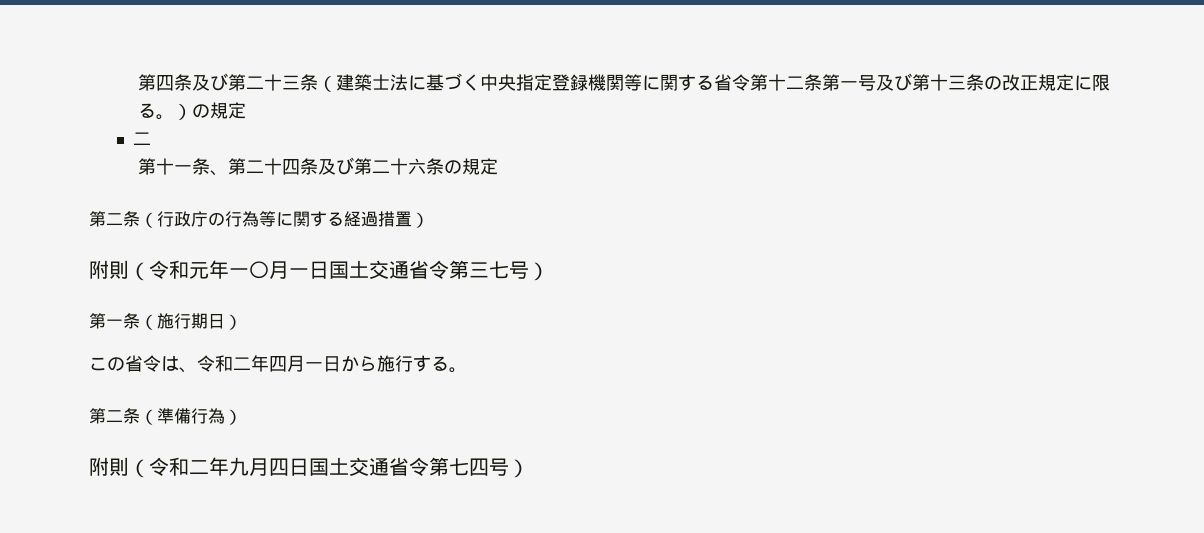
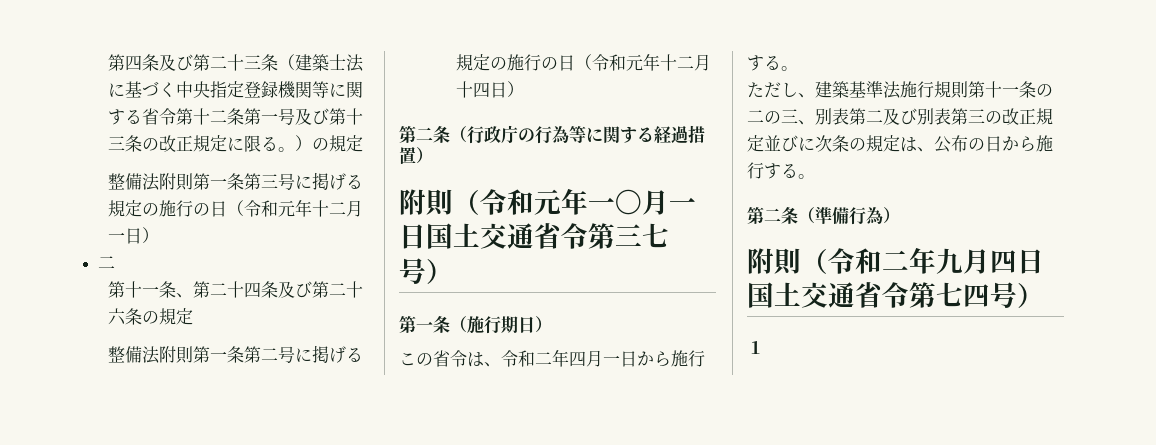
(246, 110) none -> [108,172,364,191] [108,199,364,217] [108,227,160,244] // 整備法附則第一条第三号に掲げる規定の施行の日（令和元年十二月一日）
(498, 166) none -> [108,345,364,364] [456,53,712,71] [456,81,525,98] // 整備法附則第一条第二号に掲げる規定の施行の日（令和元年十二月十四日）
(467, 370) none -> [747,81,1053,99] [747,108,1053,125] [747,135,1053,153] [747,162,815,179] // ただし、建築基準法施行規則第十一条の二の三、別表第二及び別表第三の改正規定並びに次条の規定は、公布の日から施行する。
(529, 468) none -> [747,341,764,354] // １

